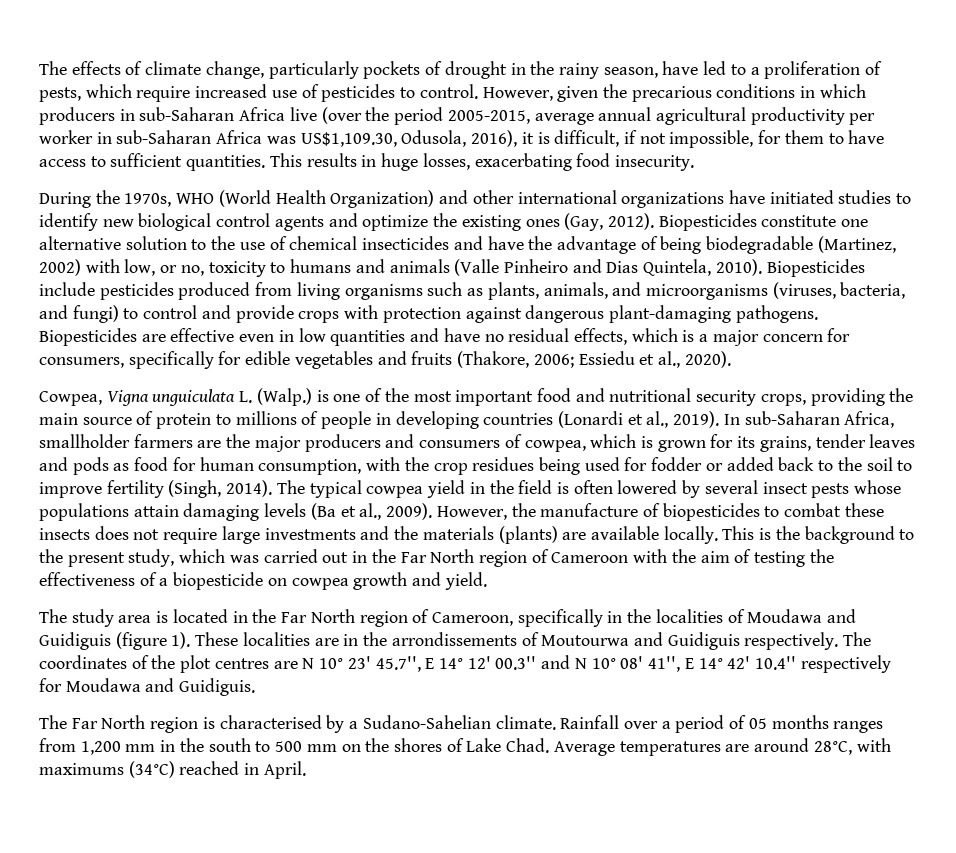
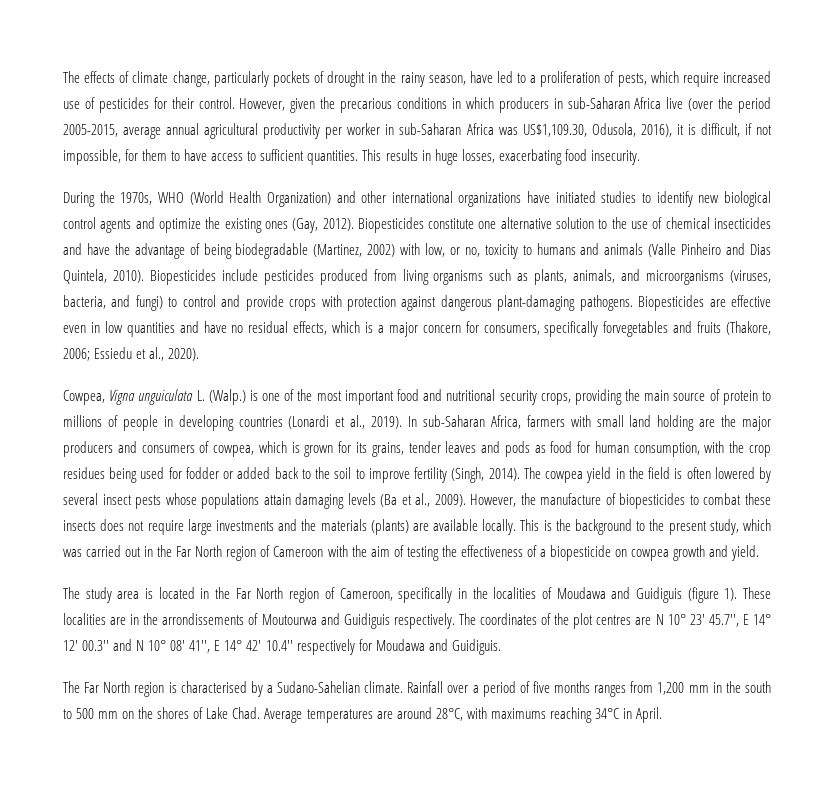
[400,87,416,98] to -> [153,97,194,109] for their
[218,351,373,369] for edible vegetables -> [603,321,669,337] forvegetables
[39,434,193,448] smallholder farmers -> [526,415,695,431] farmers with small land holding
[309,480,362,498] typical -> (541, 473) none
[748,718,767,729] 05 -> [532,681,550,693] five
[128,761,240,778] (34°C) reached -> [549,707,619,723] reaching 34°C

